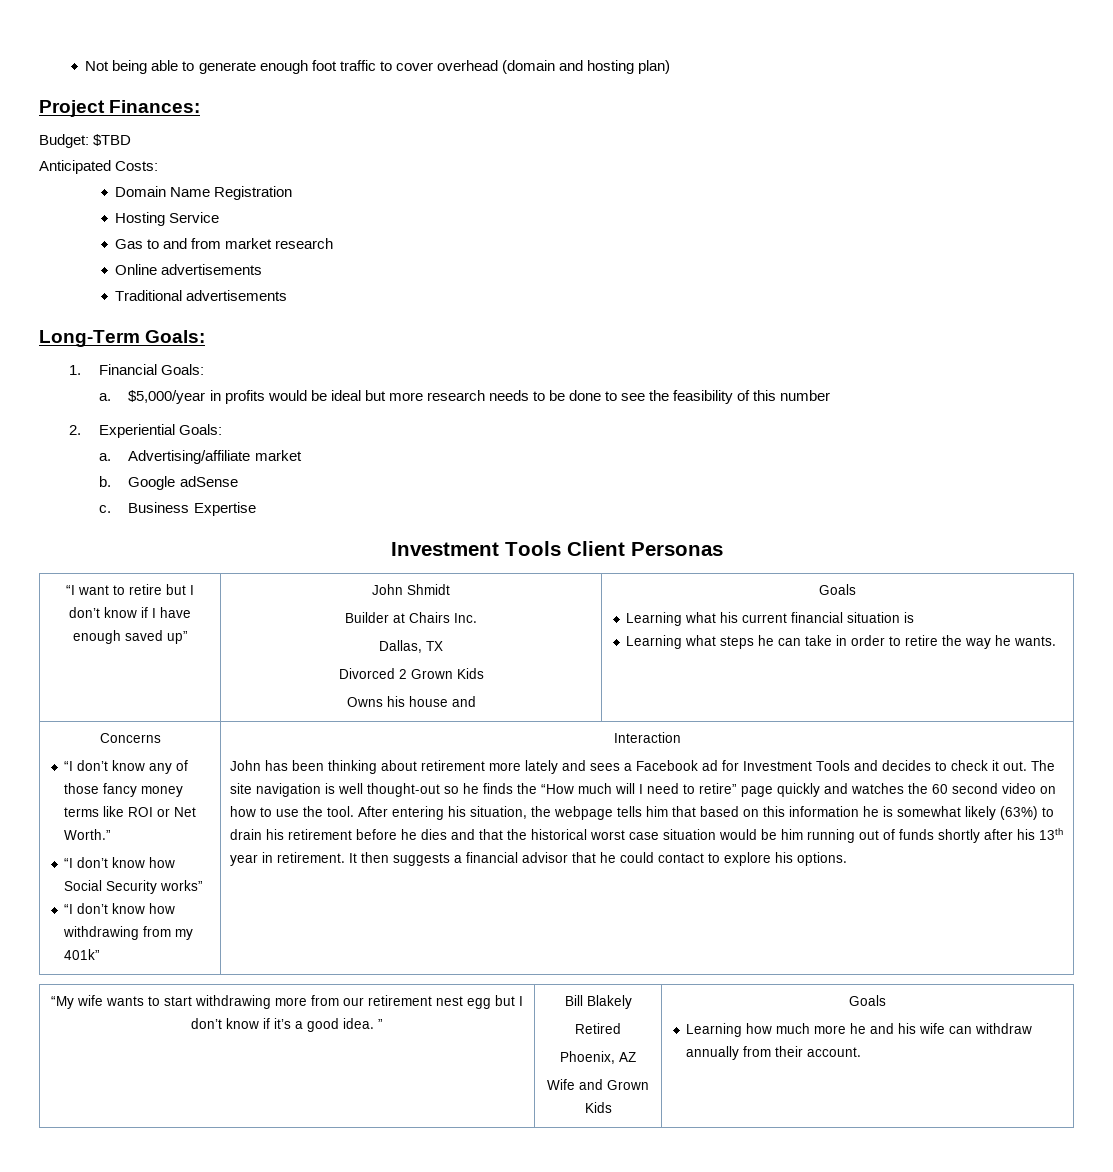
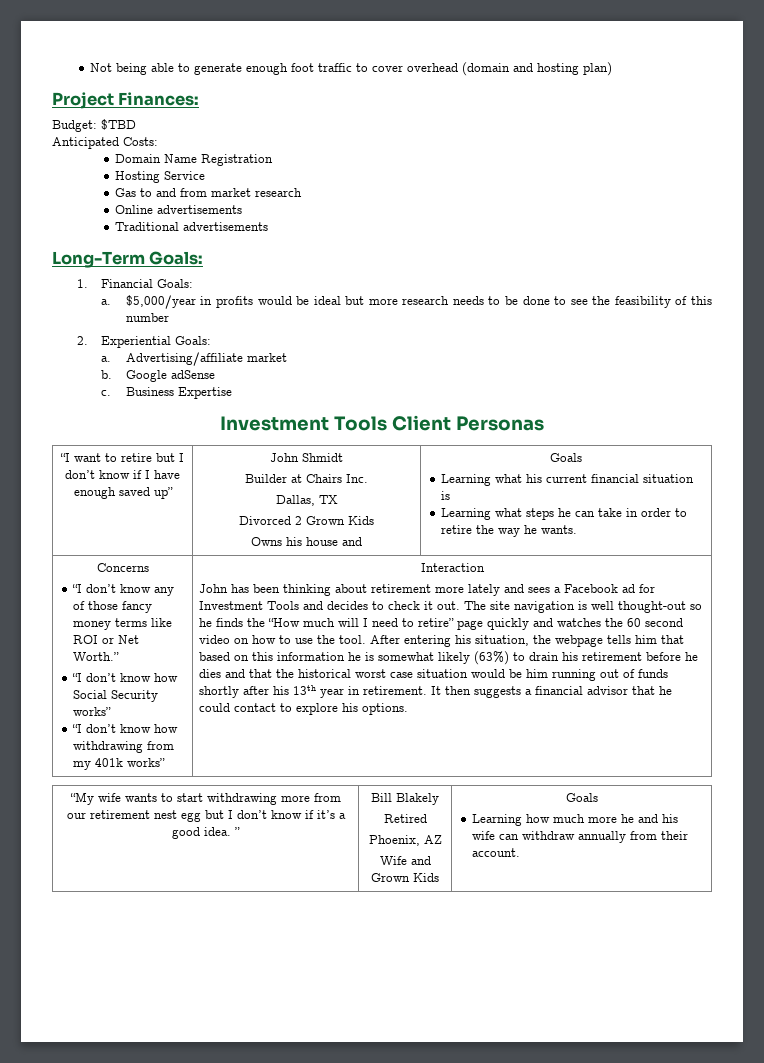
[63,949,100,960] 401k” -> [95,758,166,767] 401k works”

